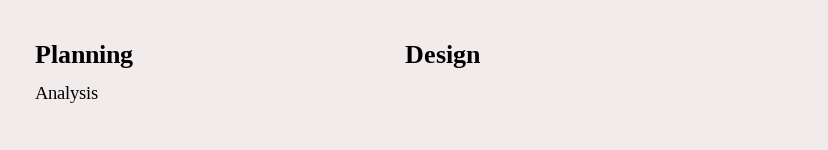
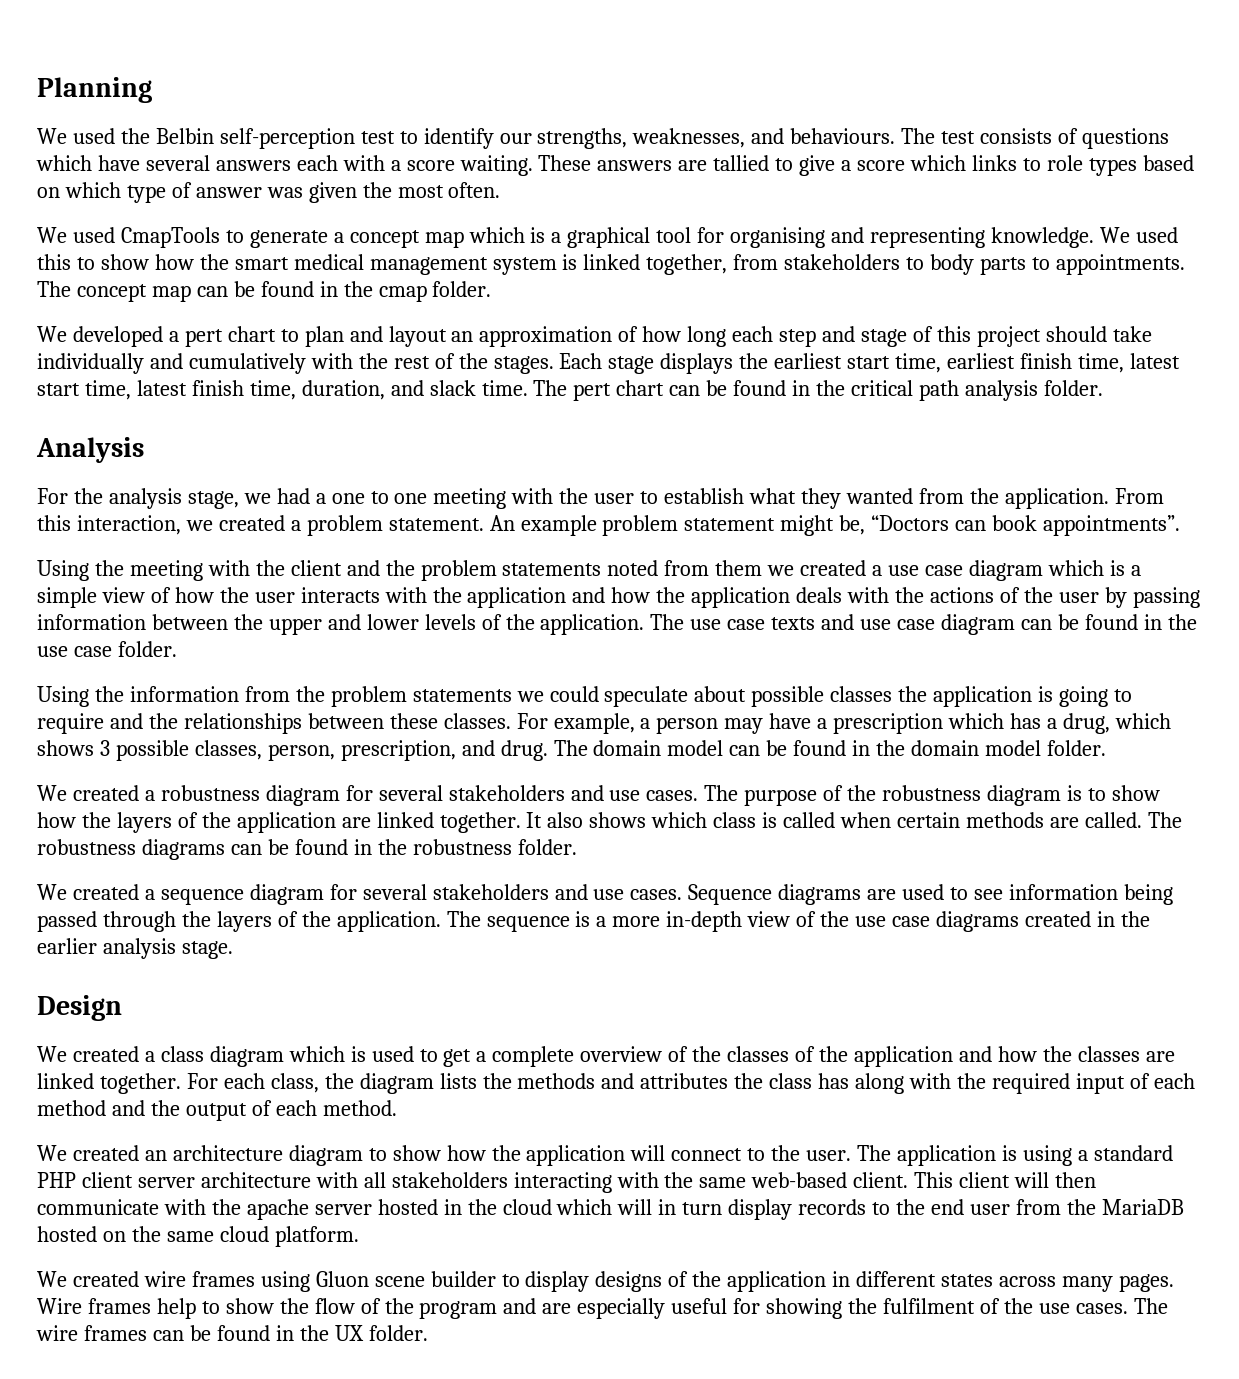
[35,86,98,103] [405,45,481,68] Analysis // Design -> [37,128,1169,149] [36,155,1194,176] [37,182,501,203] [37,227,1178,248] [37,254,1185,275] [37,281,492,302] [37,326,1152,347] [37,353,1180,374] [37,380,1103,401] [36,437,144,463] [37,488,1164,509] [37,515,1181,536] [37,560,1141,581] [37,587,1200,608] [37,614,1197,635] [37,641,177,657] [37,686,1132,707] [37,713,1171,734] [37,740,1106,761] [37,785,1160,806] [37,812,1182,833] [37,839,577,860] [37,884,1173,905] [37,911,1150,932] [37,938,233,959] [37,995,122,1021] [37,1046,1175,1067] [37,1073,1195,1094] [37,1100,397,1121] [37,1145,1173,1166] [37,1172,1097,1193] [37,1199,1184,1220] [37,1226,359,1247] [37,1271,1174,1292] [37,1298,1168,1319] [36,1325,428,1341] We used the Belbin self-perception test to identify our strengths, weaknesses, and behaviours. The test consists of questions which have several answers each with a score waiting. These answers are tallied to give a score which links to role types based on which type of answer was given the most often. // We used CmapTools to generate a concept map which is a graphical tool for organising and representing knowledge. We used this to show how the smart medical management system is linked together, from stakeholders to body parts to appointments. The concept map can be found in the cmap folder. // We developed a pert chart to plan and layout an approximation of how long each step and stage of this project should take individually and cumulatively with the rest of the stages. Each stage displays the earliest start time, earliest finish time, latest start time, latest finish time, duration, and slack time. The pert chart can be found in the critical path analysis folder. // Analysis // For the analysis stage, we had a one to one meeting with the user to establish what they wanted from the application. From this interaction, we created a problem statement. An example problem statement might be, “Doctors can book appointments”. // Using the meeting with the client and the problem statements noted from them we created a use case diagram which is a simple view of how the user interacts with the application and how the application deals with the actions of the user by passing information between the upper and lower levels of the application. The use case texts and use case diagram can be found in the use case folder. // Using the information from the problem statements we could speculate about possible classes the application is going to require and the relationships between these classes. For example, a person may have a prescription which has a drug, which shows 3 possible classes, person, prescription, and drug. The domain model can be found in the domain model folder. // We created a robustness diagram for several stakeholders and use cases. The purpose of the robustness diagram is to show how the layers of the application are linked together. It also shows which class is called when certain methods are called. The robustness diagrams can be found in the robustness folder. // We created a sequence diagram for several stakeholders and use cases. Sequence diagrams are used to see information being passed through the layers of the application. The sequence is a more in-depth view of the use case diagrams created in the earlier analysis stage. // Design // We created a class diagram which is used to get a complete overview of the classes of the application and how the classes are linked together. For each class, the diagram lists the methods and attributes the class has along with the required input of each method and the output of each method. // We created an architecture diagram to show how the application will connect to the user. The application is using a standard PHP client server architecture with all stakeholders interacting with the same web-based client. This client will then communicate with the apache server hosted in the cloud which will in turn display records to the end user from the MariaDB hosted on the same cloud platform. // We created wire frames using Gluon scene builder to display designs of the application in different states across many pages. Wire frames help to show the flow of the program and are especially useful for showing the fulfilment of the use cases. The wire frames can be found in the UX folder.

